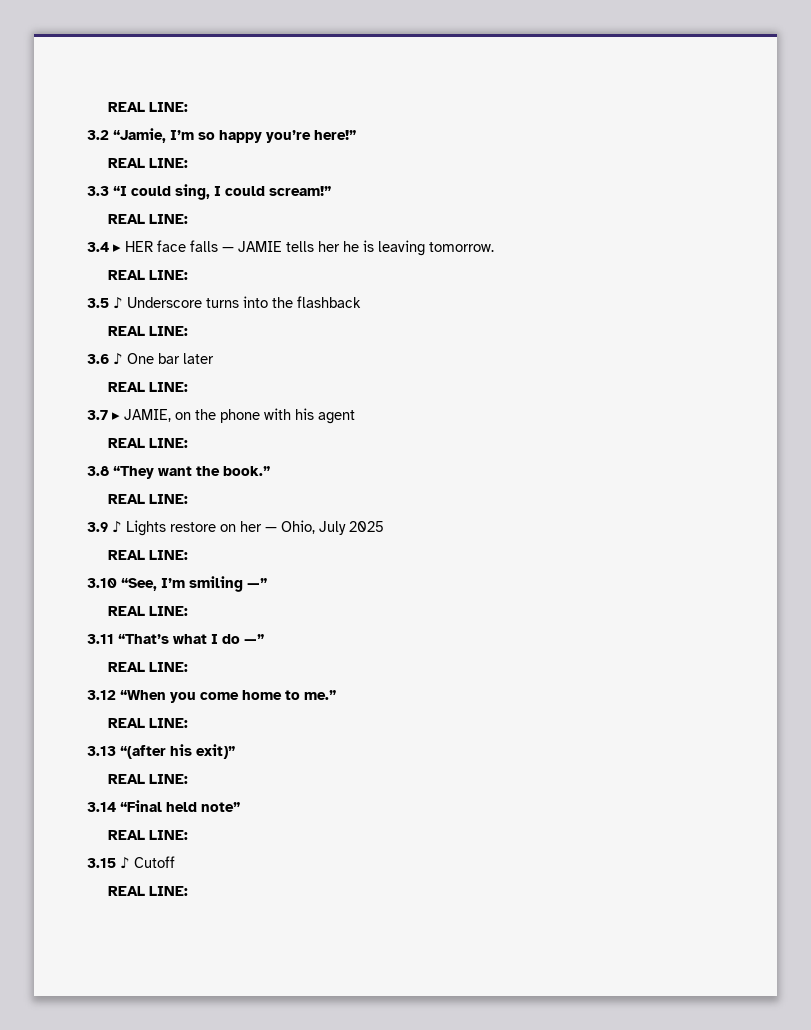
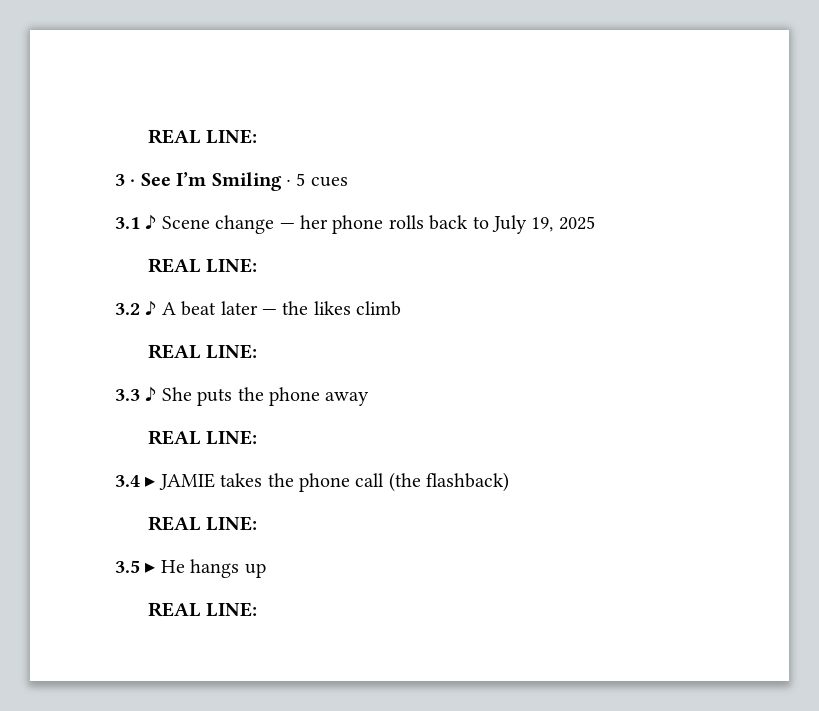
[108,102,189,112] [87,128,356,143] [108,158,189,168] [87,184,331,200] [108,214,189,224] [87,240,494,256] [108,270,189,280] [87,296,361,309] [108,326,189,336] [87,353,214,365] [108,382,189,392] [87,408,355,424] [108,438,189,448] [87,466,270,479] [108,494,189,504] [87,520,384,536] [108,550,189,560] [87,576,267,592] [108,606,189,616] [87,634,264,644] [108,662,189,672] [87,690,336,703] [108,718,189,728] [87,744,235,759] [108,774,189,784] [87,800,240,812] [108,830,189,840] [87,856,175,869] REAL LINE: // 3.2 “Jamie, I’m so happy you’re here!” // REAL LINE: // 3.3 “I could sing, I could scream!” // REAL LINE: // 3.4 ▸ HER face falls — JAMIE tells her he is leaving tomorrow. // REAL LINE: // 3.5 ♪ Underscore turns into the flashback // REAL LINE: // 3.6 ♪ One bar later // REAL LINE: // 3.7 ▸ JAMIE, on the phone with his agent // REAL LINE: // 3.8 “They want the book.” // REAL LINE: // 3.9 ♪ Lights restore on her — Ohio, July 2025 // REAL LINE: // 3.10 “See, I’m smiling —” // REAL LINE: // 3.11 “That’s what I do —” // REAL LINE: // 3.12 “When you come home to me.” // REAL LINE: // 3.13 “(after his exit)” // REAL LINE: // 3.14 “Final held note” // REAL LINE: // 3.15 ♪ Cutoff -> [147,129,258,144] [115,172,348,191] [115,215,595,234] [147,258,258,273] [115,301,402,316] [147,344,258,359] [115,387,370,406] [147,430,258,445] [115,472,510,492] [147,516,258,531] [115,559,266,578] REAL LINE: // 3 · See I’m Smiling · 5 cues // 3.1 ♪ Scene change — her phone rolls back to July 19, 2025 // REAL LINE: // 3.2 ♪ A beat later — the likes climb // REAL LINE: // 3.3 ♪ She puts the phone away // REAL LINE: // 3.4 ▸ JAMIE takes the phone call (the flashback) // REAL LINE: // 3.5 ▸ He hangs up

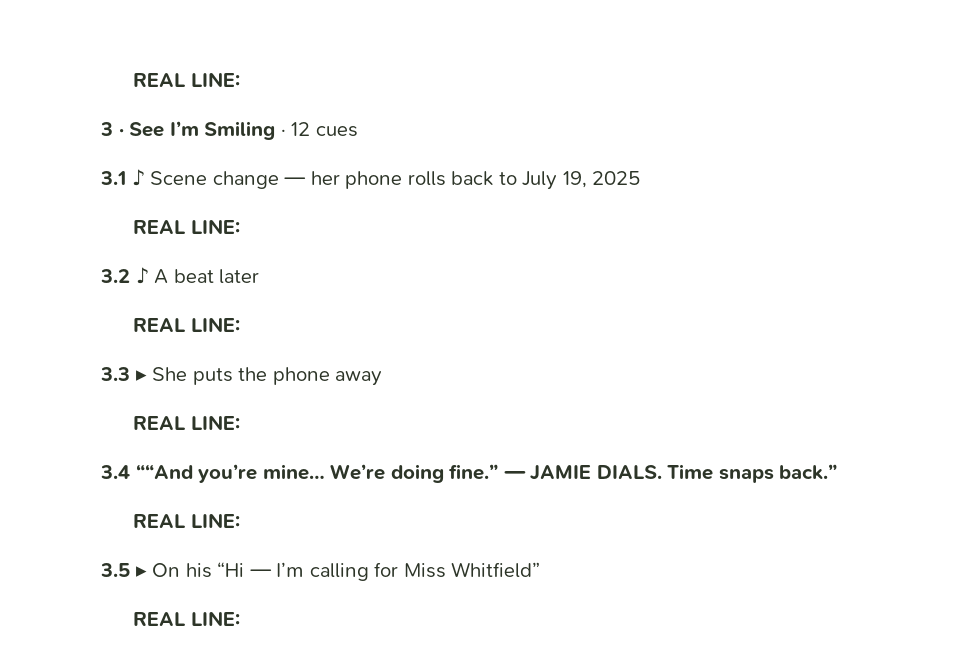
[296,173,306,186] 5 -> [291,122,311,136] 12
[262,301,402,316] — the likes climb -> (260, 276) none
[145,387,157,401] ♪ -> [135,370,147,381] ▸
[145,472,510,492] [147,516,258,531] [115,559,266,578] ▸ JAMIE takes the phone call (the flashback) // REAL LINE: // 3.5 ▸ He hangs up -> [135,464,838,483] [133,513,241,528] [100,562,541,581] ““And you’re mine… We’re doing fine.” — JAMIE DIALS. Time snaps back.” // REAL LINE: // 3.5 ▸ On his “Hi — I’m calling for Miss Whitfield”

